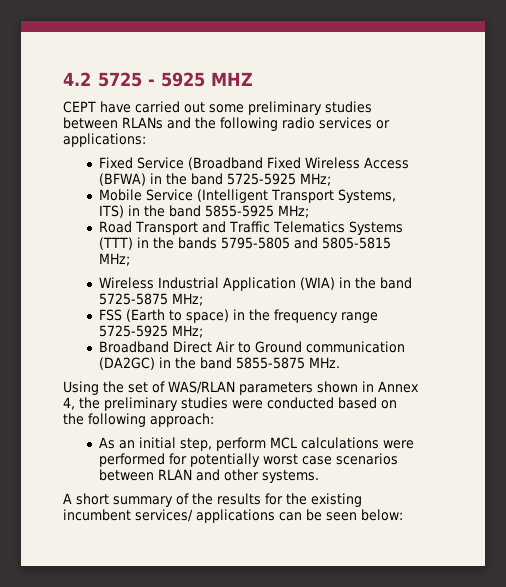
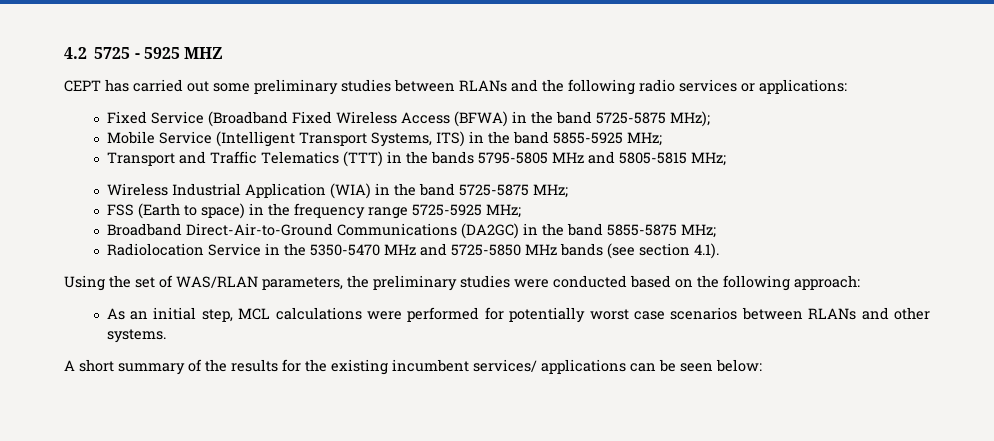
[100,101,131,113] have -> [105,79,129,92] has
[226,173,331,186] 5725-5925 MHz; -> [595,111,710,127] 5725-5875 MHz);
[98,221,132,233] Road -> (662, 139) none
[348,221,403,235] Systems -> (339, 157) none
(290, 243) none -> [551,152,584,163] MHz
[172,341,405,353] Direct Air to Ground communication -> [185,223,457,236] Direct-Air-to-Ground Communications
[308,357,340,368] MHz. -> [680,224,716,238] [106,243,719,259] MHz; // Radiolocation Service in the 5350-5470 MHz and 5725-5850 MHz bands (see section 4.1).
[239,381,419,395] [63,397,75,410] parameters shown in Annex 4, -> [262,277,343,290] parameters,
[215,437,266,451] perform -> (233, 315) none
[157,469,192,480] RLAN -> [808,308,857,320] RLANs

